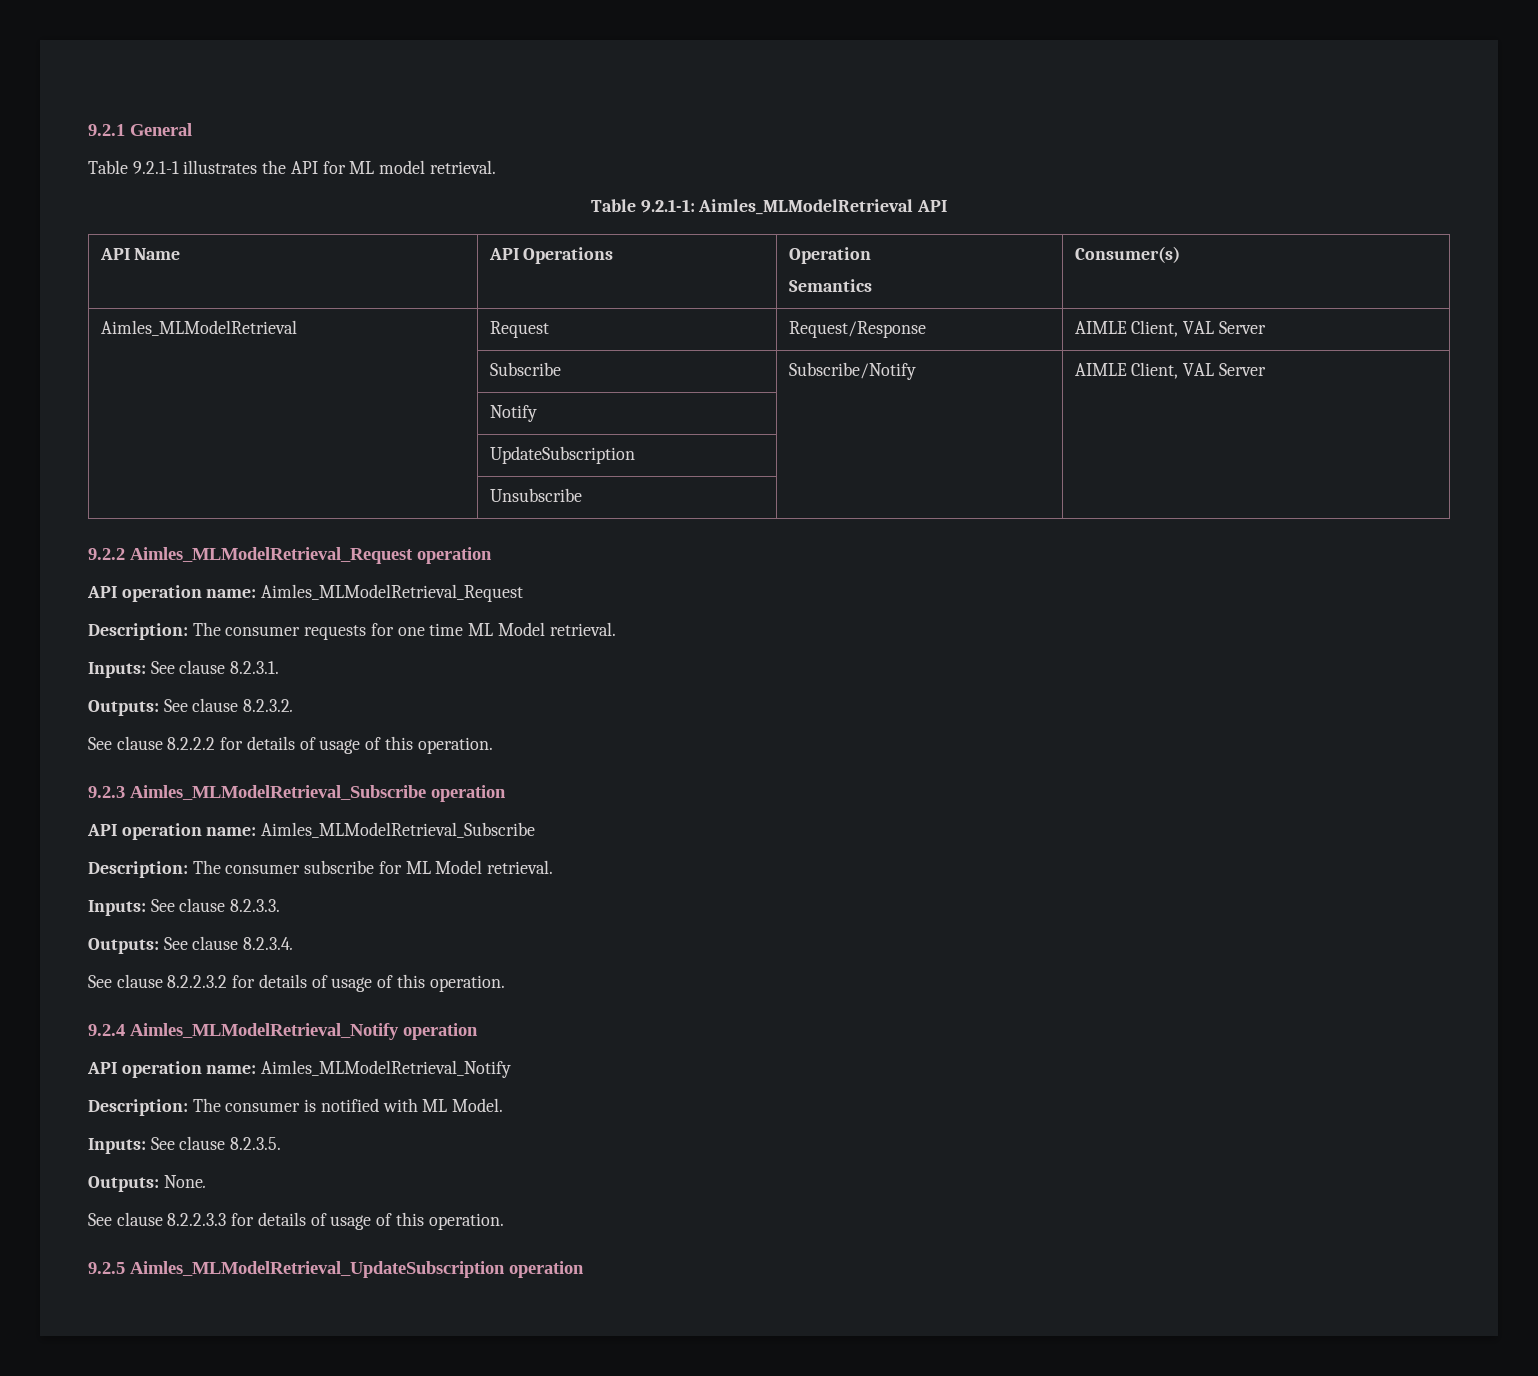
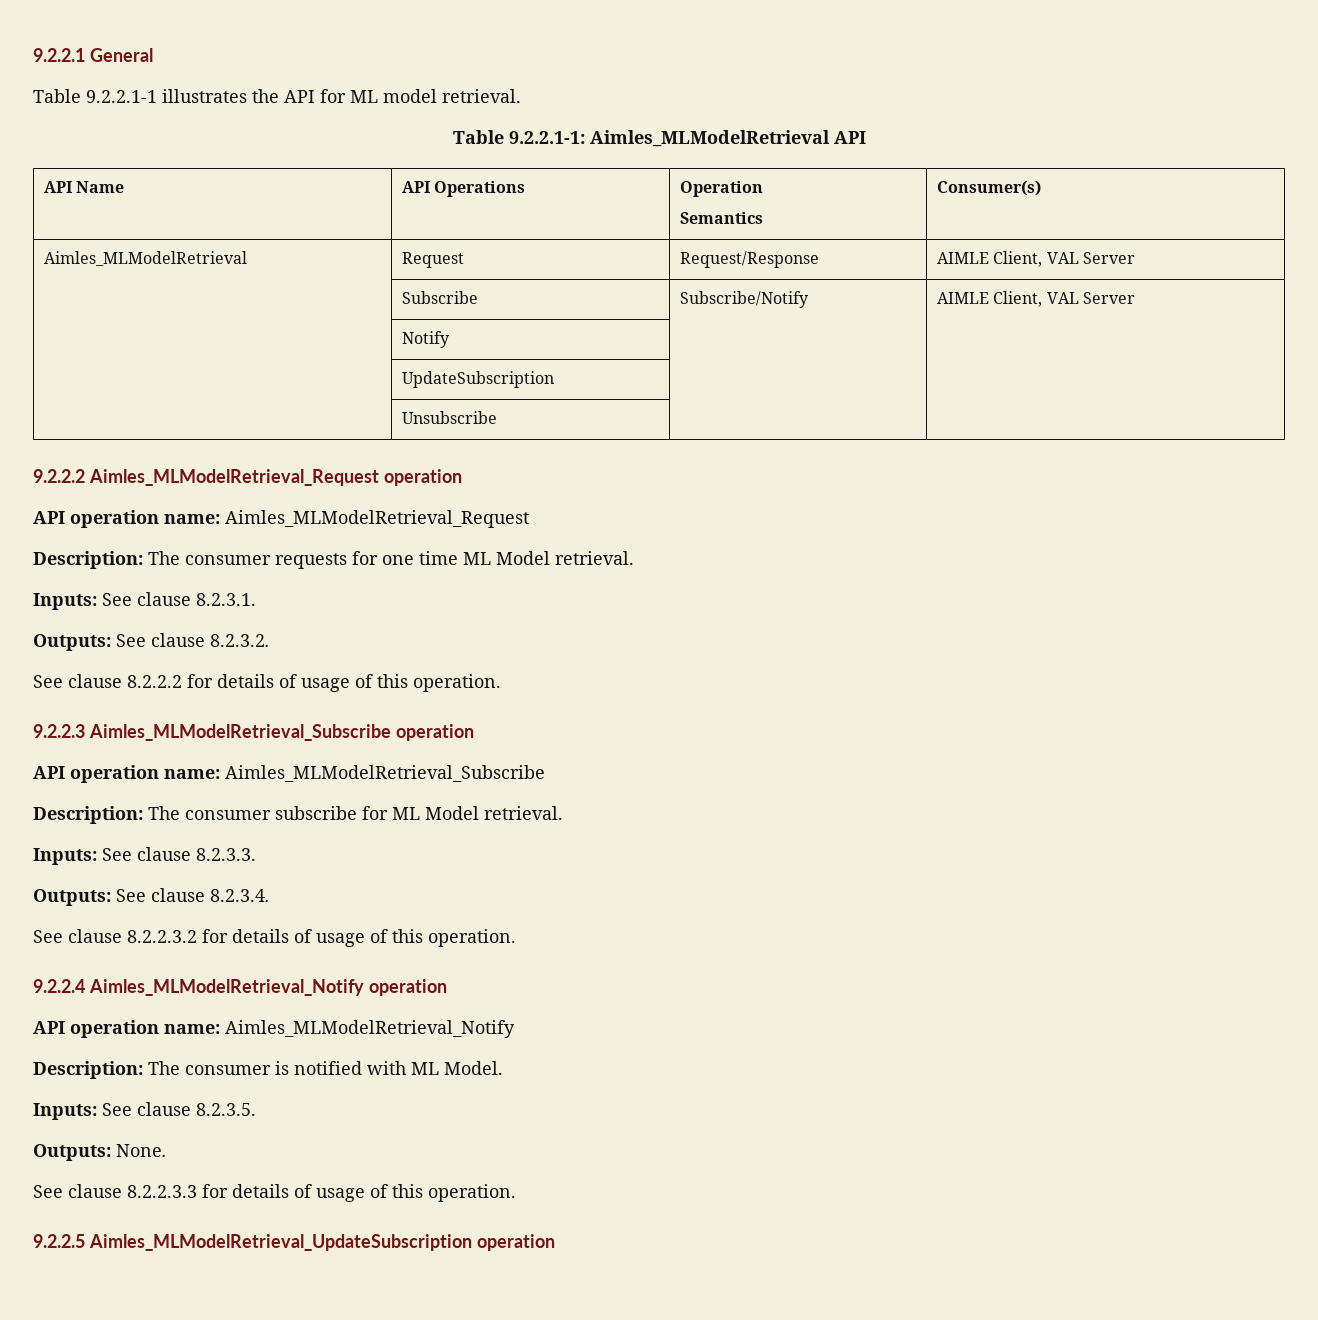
[88,124,125,136] 9.2.1 -> [33,48,85,62] 9.2.2.1
[132,161,179,174] 9.2.1-1 -> [86,90,157,103] 9.2.2.1-1
[640,199,695,213] 9.2.1-1: -> [508,131,585,144] 9.2.2.1-1:
[88,548,125,560] 9.2.2 -> [33,469,85,483] 9.2.2.2
[88,786,125,798] 9.2.3 -> [33,724,85,738] 9.2.2.3
[88,1024,125,1036] 9.2.4 -> [33,979,85,993] 9.2.2.4
[88,1262,125,1274] 9.2.5 -> [33,1234,85,1248] 9.2.2.5

